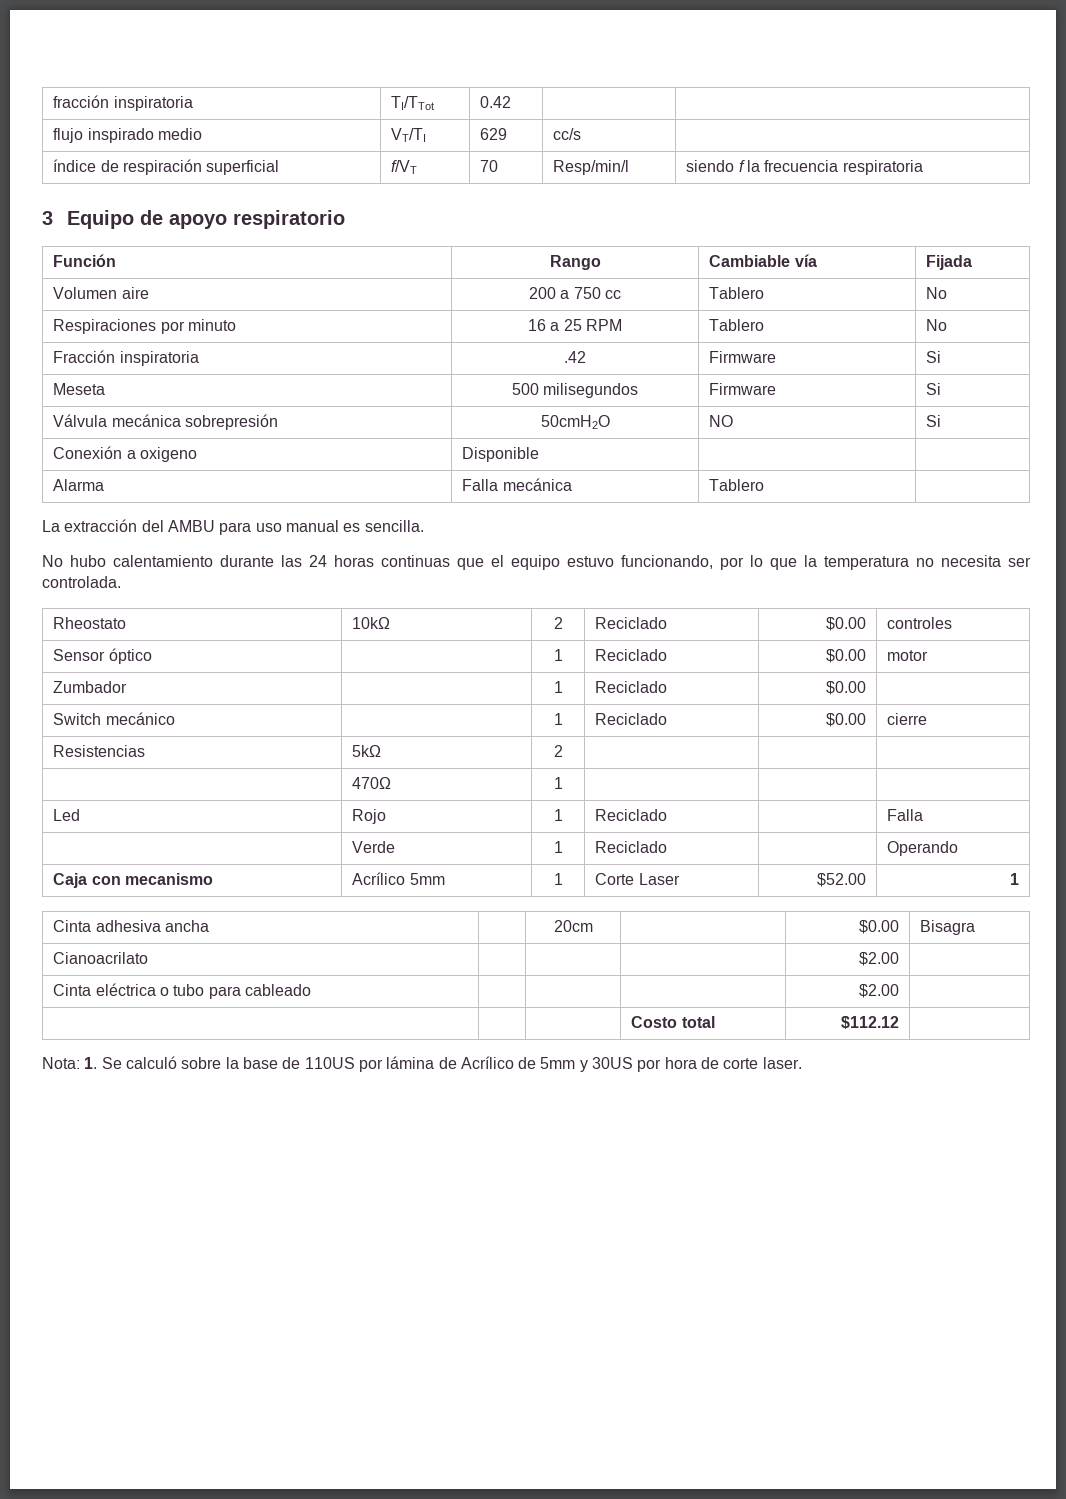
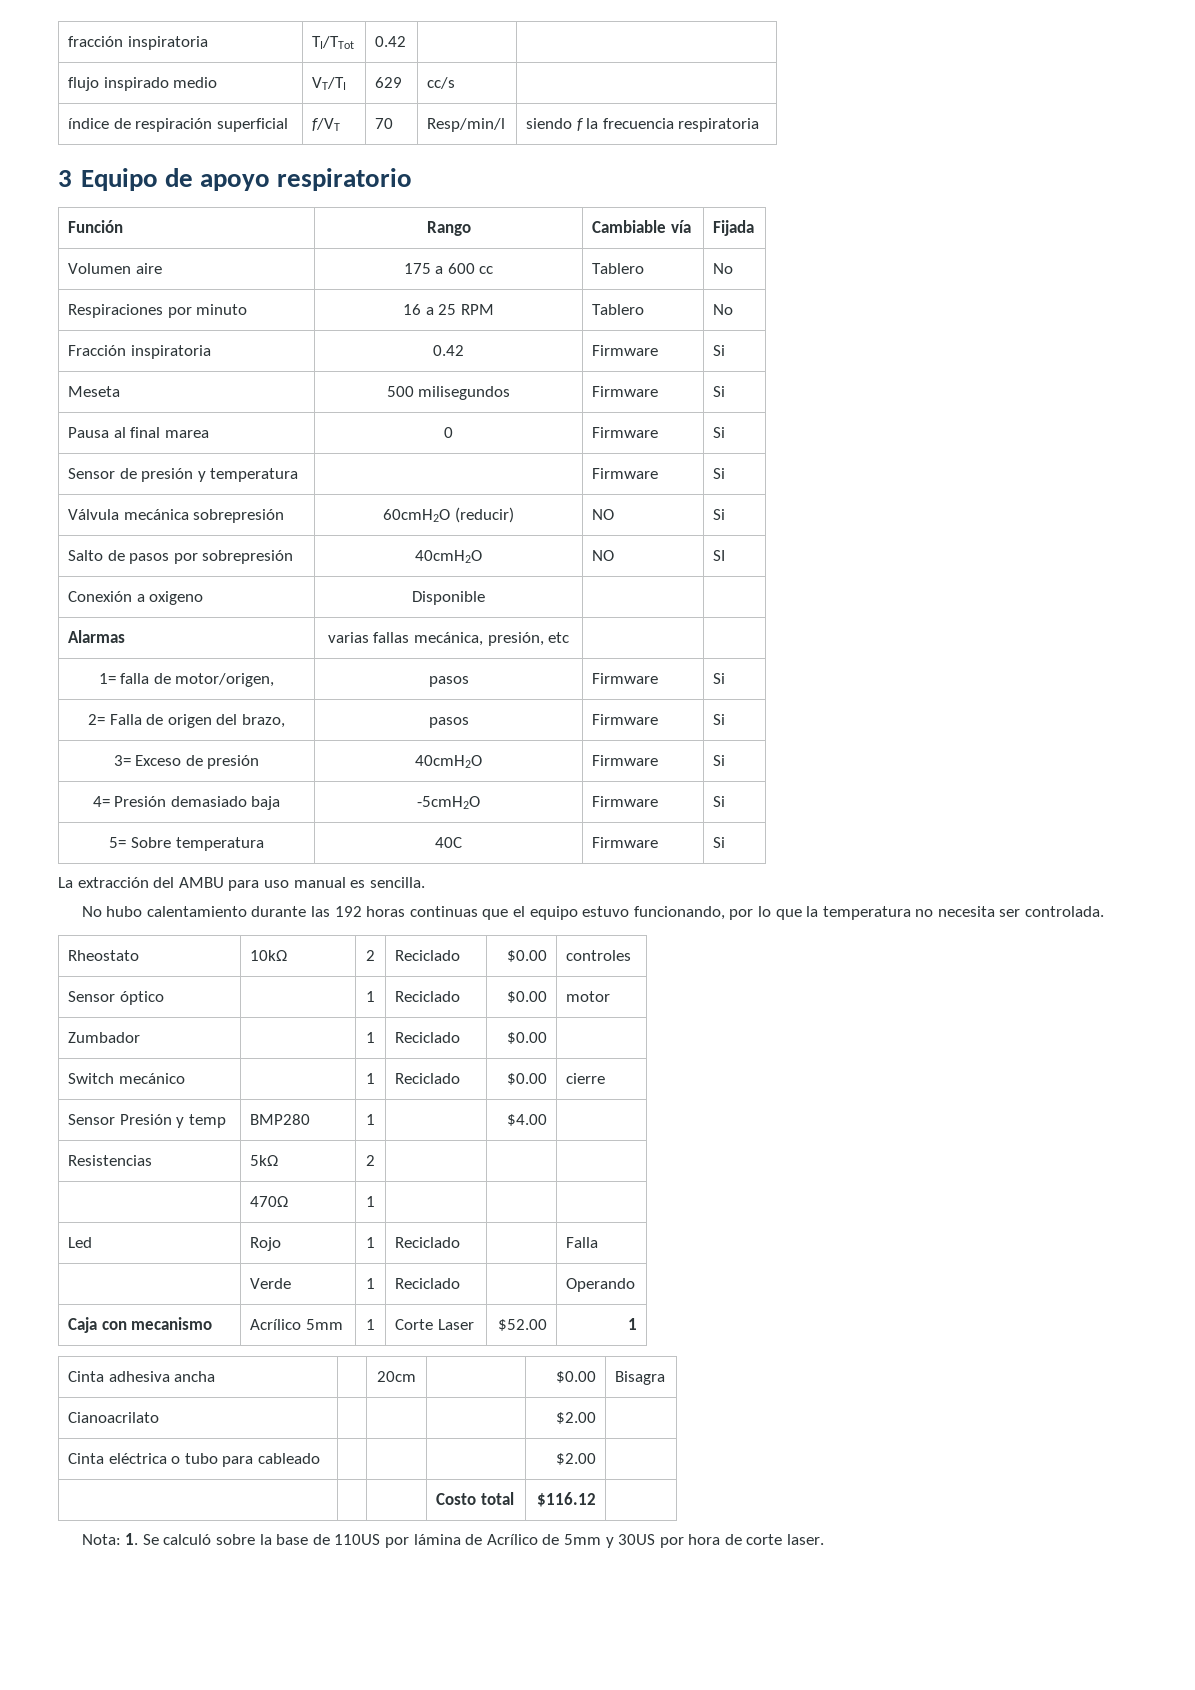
[529,287,601,299] 200 a 750 -> [403,263,475,274] 175 a 600
[564,351,586,363] .42 -> [433,345,464,356] 0.42
(942, 389) none -> [67,427,209,438] [444,427,453,438] [591,427,658,438] [712,427,725,438] [67,468,299,482] [591,468,658,479] [712,468,725,479] // Pausa al final marea | 0 | Firmware | Si // Sensor de presión y temperatura | | Firmware | Si
[540,415,610,429] 50cmH2O -> [383,507,514,523] 60cmH2O (reducir)
[53,446,198,462] [462,447,540,462] [53,479,105,491] [462,478,572,491] [709,479,765,491] Conexión a oxigeno | Disponible | | // Alarma | Falla mecánica | Tablero | -> [67,550,294,564] [415,550,482,563] [591,550,614,561] [712,550,725,561] [67,591,204,605] [412,591,485,605] [67,630,125,643] [327,632,570,646] [98,673,275,687] [428,676,469,687] [591,673,658,684] [712,673,725,684] [88,714,285,728] [428,717,469,728] [591,714,658,725] [712,714,725,725] [113,755,260,769] [415,755,482,768] [591,755,658,766] [712,755,725,766] [92,796,281,810] [417,796,480,809] [591,796,658,807] [712,796,725,807] [109,837,264,851] [435,837,462,848] [591,837,658,848] [712,837,725,848] Salto de pasos por sobrepresión | 40cmH2O | NO | SI // Conexión a oxigeno | Disponible | | // Alarmas | varias fallas mecánica, presión, etc | | // 1= falla de motor/origen, | pasos | Firmware | Si // 2= Falla de origen del brazo, | pasos | Firmware | Si // 3= Exceso de presión | 40cmH2O | Firmware | Si // 4= Presión demasiado baja | -5cmH2O | Firmware | Si // 5= Sobre temperatura | 40C | Firmware | Si
[309,555,327,567] 24 -> [334,906,362,917] 192
(928, 719) none -> [67,1114,226,1128] [249,1114,310,1125] [366,1114,375,1125] [507,1114,548,1126] // Sensor Presión y temp | BMP280 | 1 | | $4.00 |
[840,1016,899,1029] $112.12 -> [537,1492,597,1507] $116.12

